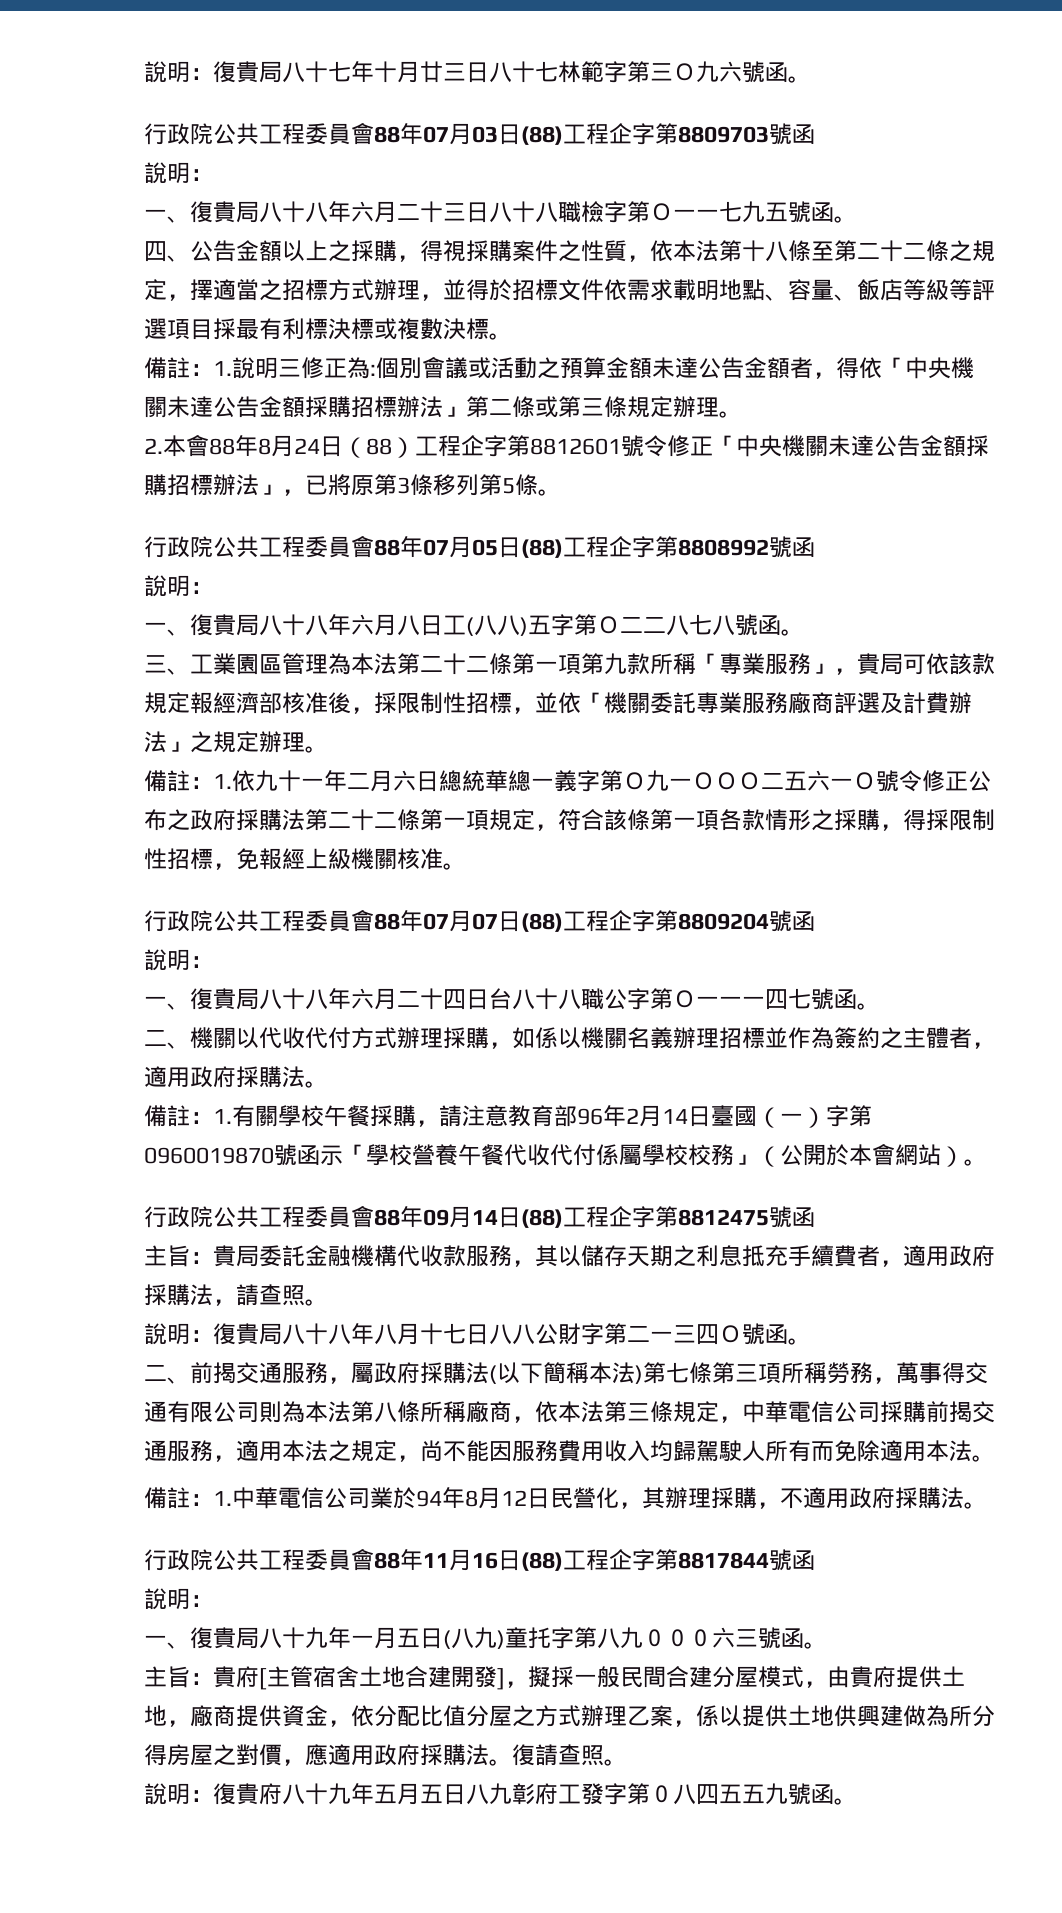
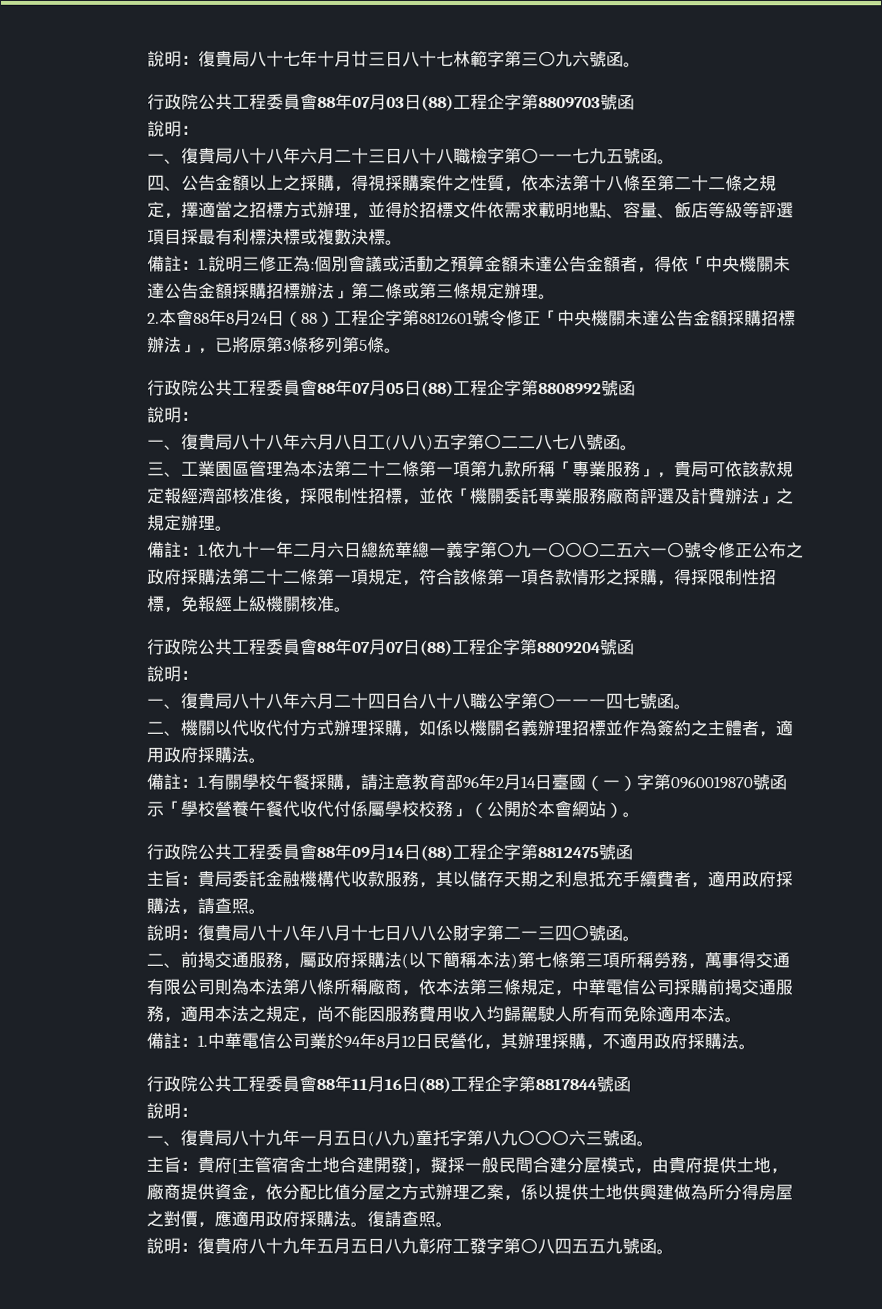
[673,63,697,81] Ｏ -> [537,51,556,67] 〇
[650,203,674,221] Ｏ -> [520,148,539,164] 〇
[597,616,621,634] Ｏ -> [483,434,502,450] 〇
[623,770,762,792] Ｏ九一ＯＯＯ -> [496,542,600,559] 〇九一〇〇〇
[853,772,877,790] Ｏ -> [666,542,685,558] 〇
[673,990,697,1008] Ｏ -> [536,693,555,709] 〇
[719,1325,743,1343] Ｏ -> [570,925,589,941] 〇
[643,1629,713,1647] ０００ -> [516,1130,569,1146] 〇〇〇
[650,1785,674,1803] ０ -> [519,1238,538,1254] 〇

